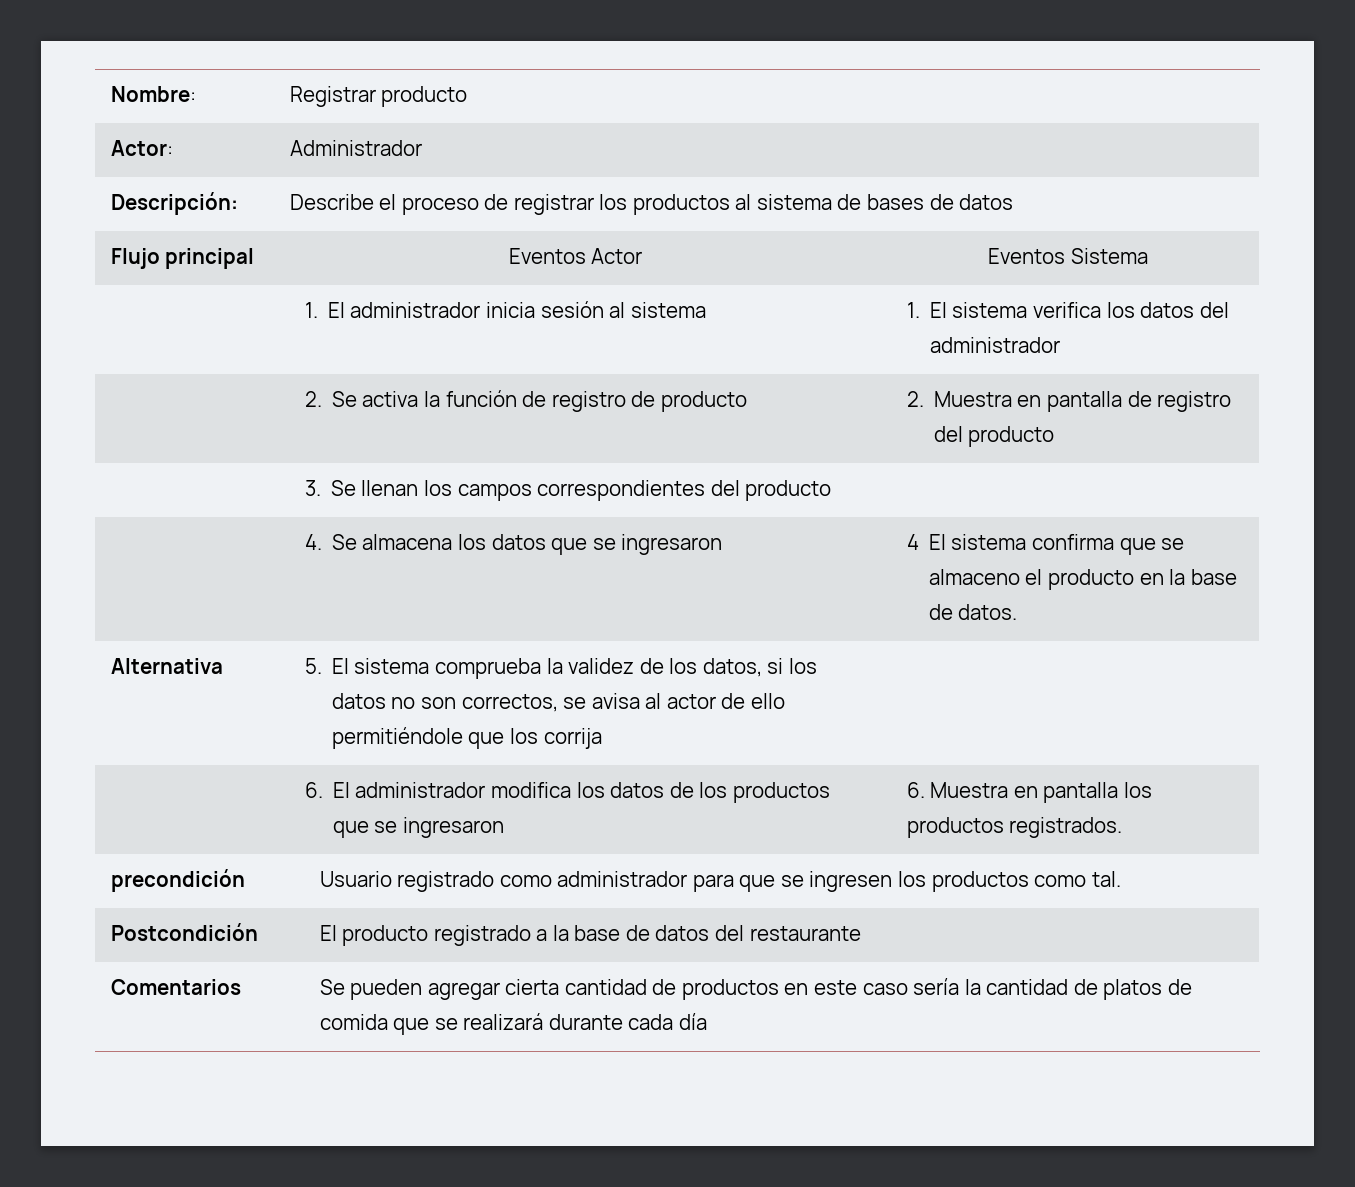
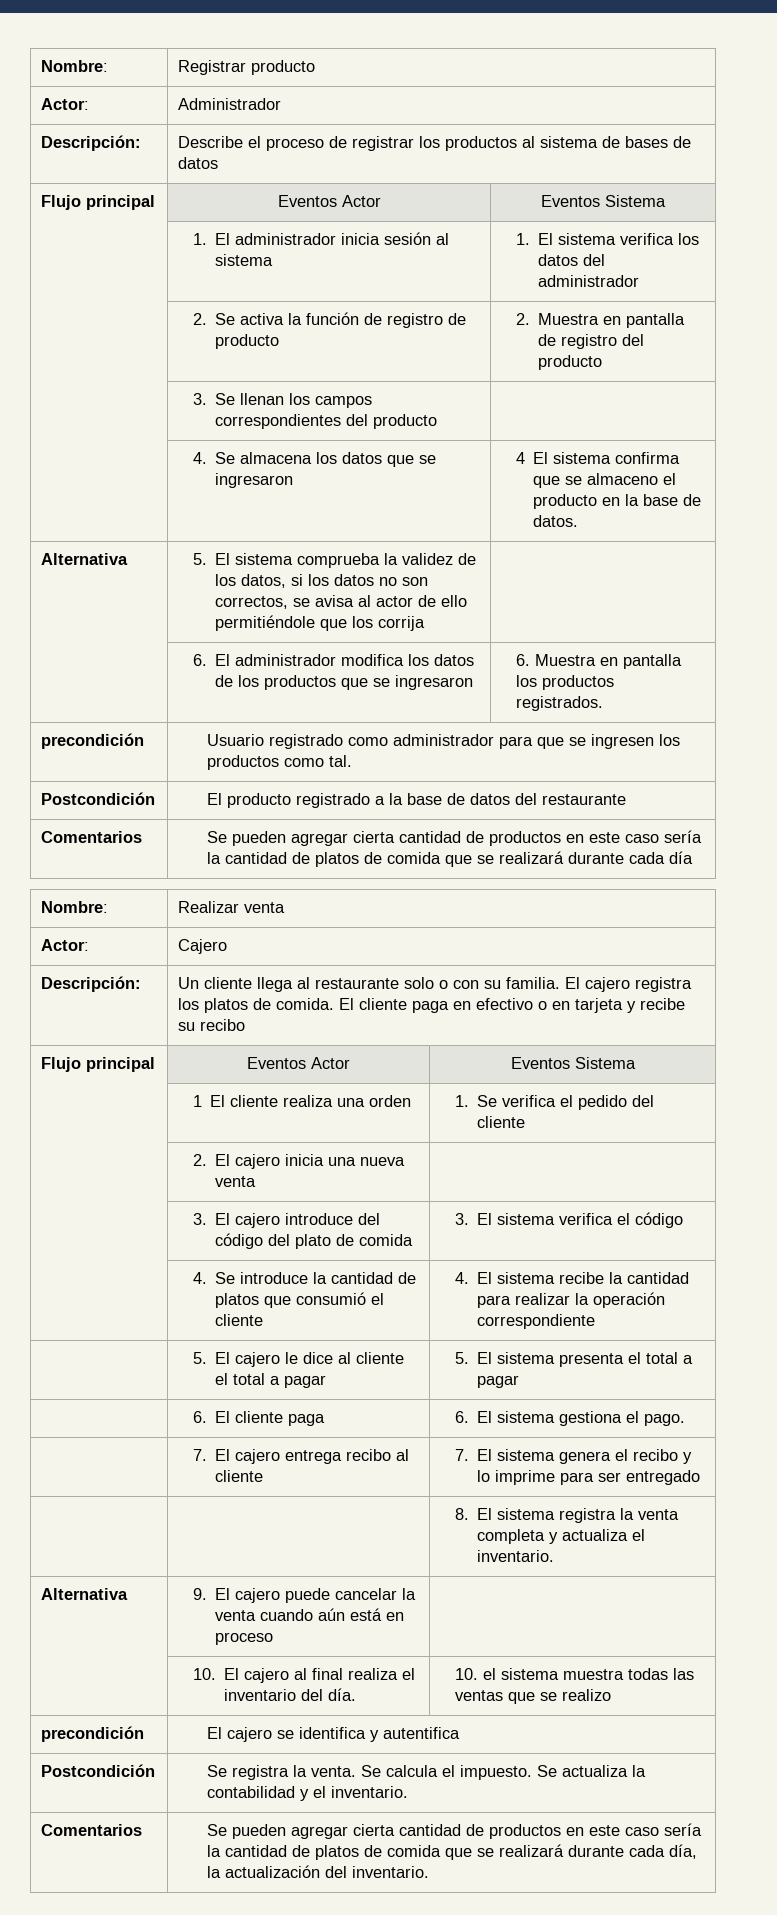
(707, 1021) none -> [41,901,109,913] [178,901,286,913] [41,939,90,951] [178,939,228,954] [41,976,142,992] [178,977,693,992] [178,998,686,1013] [178,1019,246,1031] [41,1057,156,1072] [247,1057,350,1069] [510,1057,636,1069] [192,1095,412,1107] [454,1095,655,1110] [477,1116,526,1128] [192,1154,406,1169] [215,1176,257,1187] [192,1213,381,1228] [215,1233,414,1249] [454,1212,684,1228] [192,1272,417,1284] [215,1292,385,1308] [215,1314,264,1326] [454,1272,690,1284] [477,1292,666,1308] [477,1314,596,1329] [192,1352,405,1367] [215,1373,327,1388] [454,1352,694,1367] [477,1375,520,1388] [192,1411,326,1426] [454,1411,686,1426] [192,1449,410,1464] [215,1470,264,1482] [454,1449,693,1464] [477,1470,701,1485] [454,1508,680,1523] [477,1529,646,1544] [477,1550,555,1562] [41,1588,129,1600] [192,1588,417,1603] [215,1608,405,1621] [215,1632,274,1645] [192,1668,416,1683] [224,1688,357,1701] [454,1668,694,1680] [454,1689,611,1704] [41,1726,145,1742] [207,1727,461,1742] [41,1764,156,1777] [207,1765,647,1780] [207,1786,409,1801] [41,1824,143,1836] [207,1823,703,1839] [207,1844,698,1860] [207,1865,430,1878] // Nombre: | Realizar venta // Actor: | Cajero // Descripción: | Un cliente llega al restaurante solo o con su familia. El cajero registra los platos de comida. El cliente paga en efectivo o en tarjeta y recibe su recibo // Flujo principal | Eventos Actor | Eventos Sistema // | 1 El cliente realiza una orden | 1. Se verifica el pedido del cliente // | 2. El cajero inicia una nueva venta | // | 3. El cajero introduce del código del plato de comida | 3. El sistema verifica el código // | 4. Se introduce la cantidad de platos que consumió el cliente | 4. El sistema recibe la cantidad para realizar la operación correspondiente // | 5. El cajero le dice al cliente el total a pagar | 5. El sistema presenta el total a pagar // | 6. El cliente paga | 6. El sistema gestiona el pago. // | 7. El cajero entrega recibo al cliente | 7. El sistema genera el recibo y lo imprime para ser entregado // | | 8. El sistema registra la venta completa y actualiza el inventario. // Alternativa | 9. El cajero puede cancelar la venta cuando aún está en proceso | // | 10. El cajero al final realiza el inventario del día. | 10. el sistema muestra todas las ventas que se realizo // precondición | El cajero se identifica y autentifica // Postcondición | Se registra la venta. Se calcula el impuesto. Se actualiza la contabilidad y el inventario. // Comentarios | Se pueden agregar cierta cantidad de productos en este caso sería la cantidad de platos de comida que se realizará durante cada día, la actualización del inventario.

